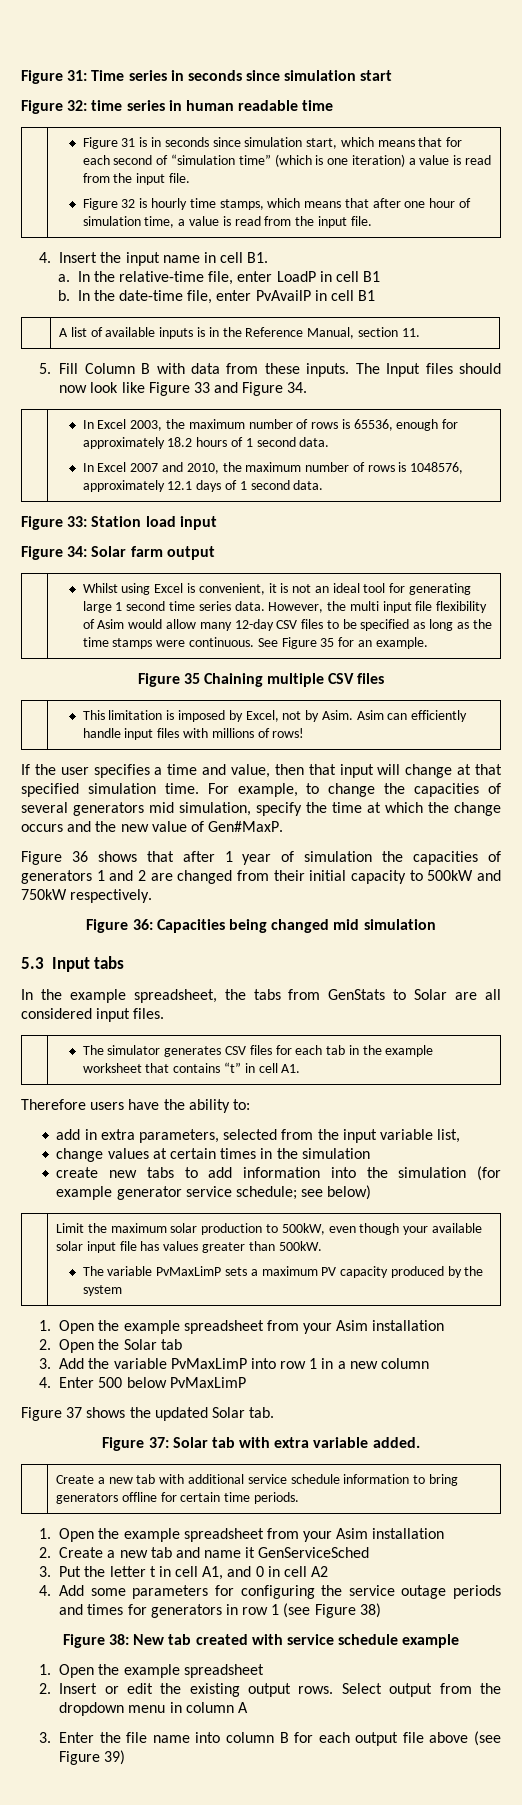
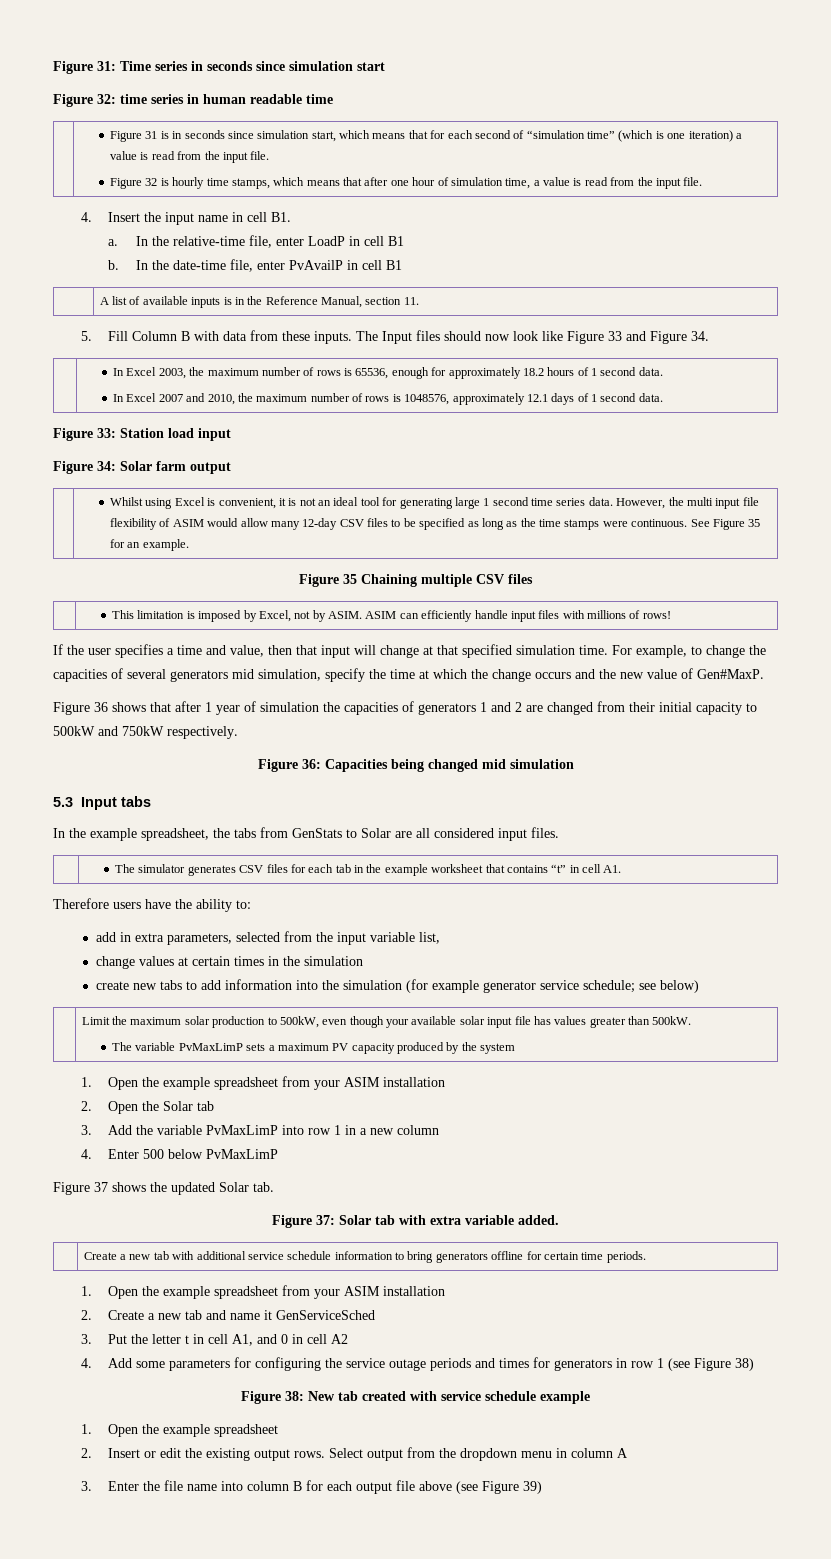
[97,619,125,629] Asim -> [172,519,204,527] ASIM
[321,710,384,720] Asim. Asim -> [327,611,397,619] ASIM. ASIM
[336,1320,369,1331] Asim -> [344,1077,381,1087] ASIM
[336,1528,369,1539] Asim -> [344,1286,381,1296] ASIM

